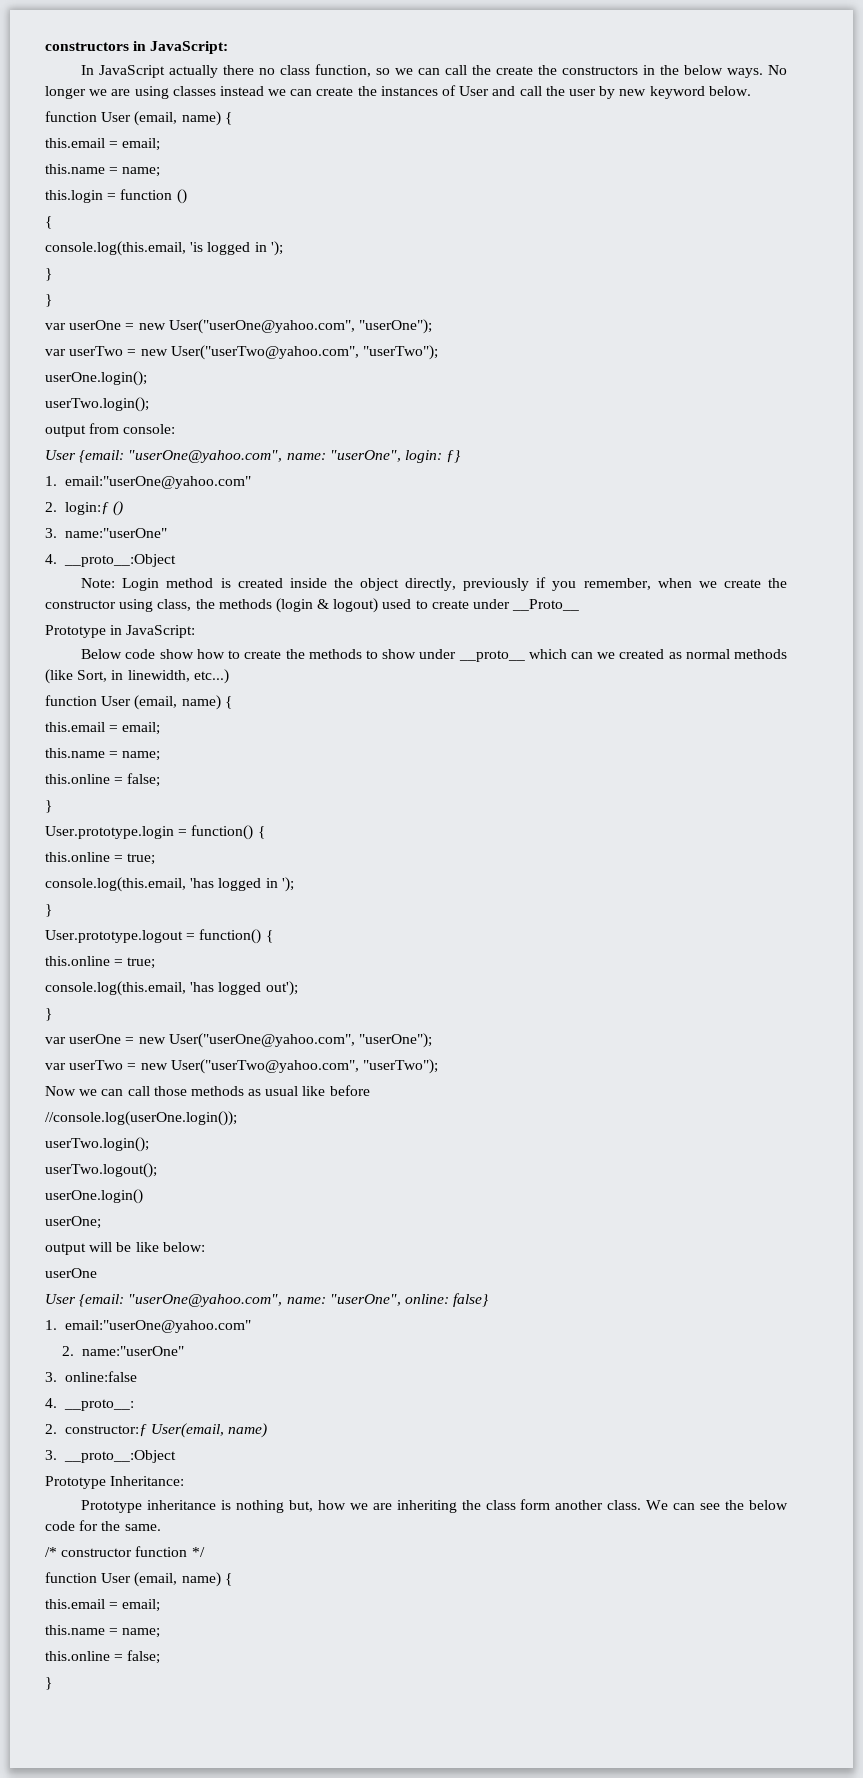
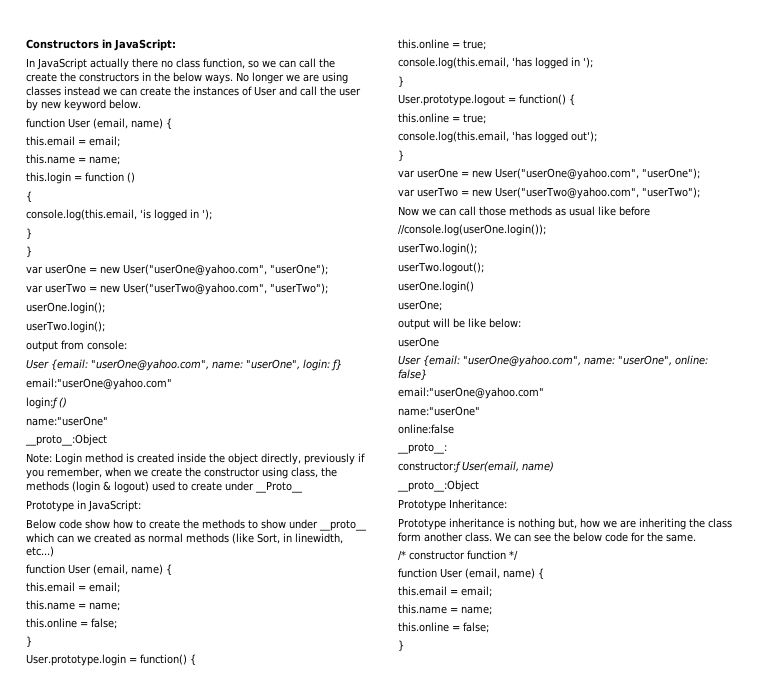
[45,42,129,51] constructors -> [26,39,99,49] Constructors
[45,476,251,489] [45,502,57,512] 1. email:"userOne@yahoo.com" // 2. -> [26,378,172,390] email:"userOne@yahoo.com" //
[45,528,167,538] [45,554,57,564] 3. name:"userOne" // 4. -> [26,416,108,426] name:"userOne" //
[45,1320,251,1333] [62,1346,184,1356] [45,1372,57,1382] 1. email:"userOne@yahoo.com" // 2. name:"userOne" // 3. -> [398,387,544,399] [398,406,480,416] email:"userOne@yahoo.com" // name:"userOne" //
[45,1398,57,1408] 4. -> (454, 429) none
[45,1424,57,1434] 2. -> (447, 448) none
[45,1450,57,1460] 3. -> (554, 466) none

